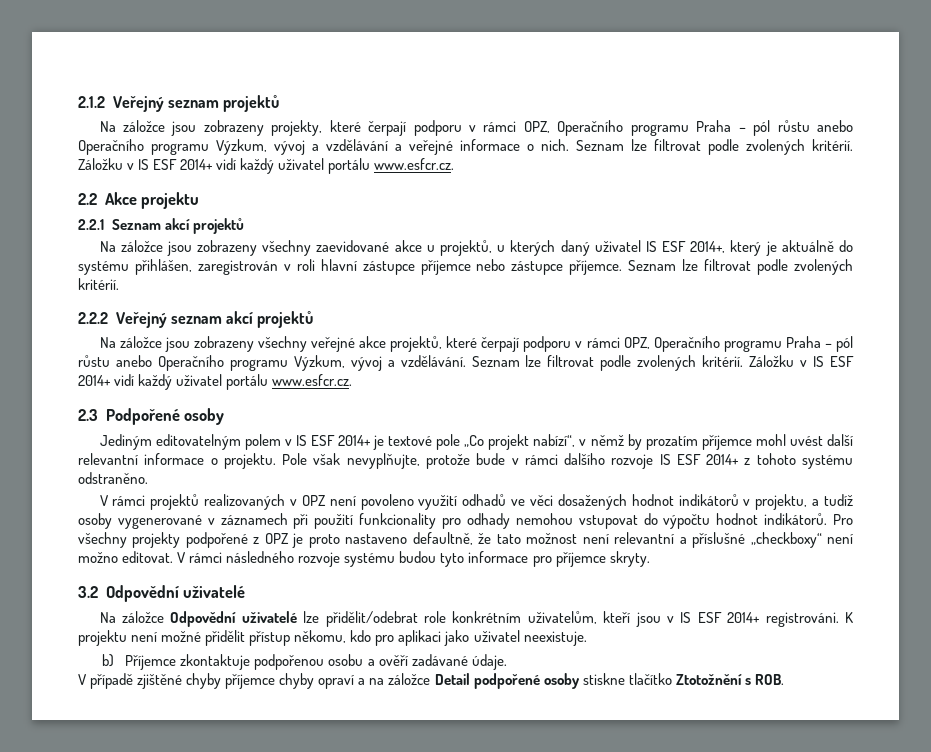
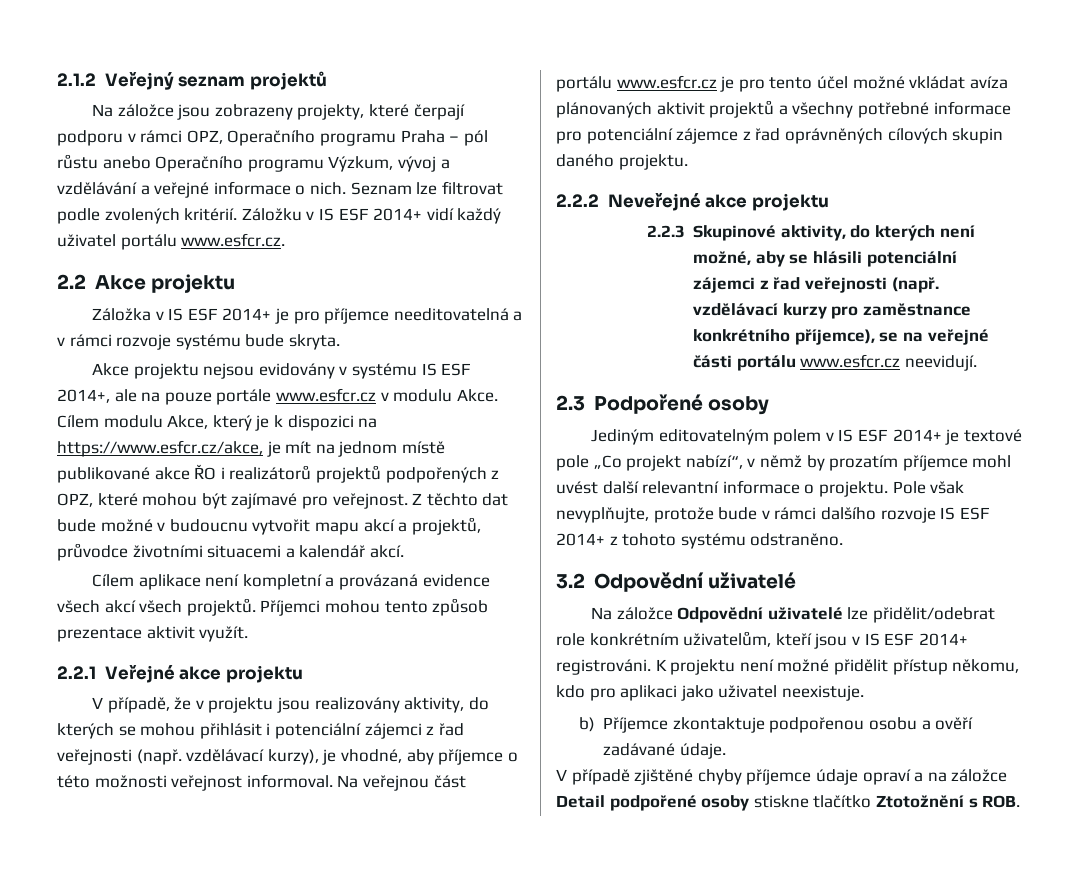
[78,218,244,234] [99,240,853,256] [78,259,853,275] [78,278,119,290] [78,311,314,328] [99,336,853,352] [78,355,855,371] [78,374,353,390] 2.2.1 Seznam akcí projektů // Na záložce jsou zobrazeny všechny zaevidované akce u projektů, u kterých daný uživatel IS ESF 2014+, který je aktuálně do systému přihlášen, zaregistrován v roli hlavní zástupce příjemce nebo zástupce příjemce. Seznam lze filtrovat podle zvolených kritérií. // 2.2.2 Veřejný seznam akcí projektů // Na záložce jsou zobrazeny všechny veřejné akce projektů, které čerpají podporu v rámci OPZ, Operačního programu Praha – pól růstu anebo Operačního programu Výzkum, vývoj a vzdělávání. Seznam lze filtrovat podle zvolených kritérií. Záložku v IS ESF 2014+ vidí každý uživatel portálu www.esfcr.cz. -> [92,308,523,324] [57,334,340,350] [92,363,472,379] [57,388,498,405] [57,415,378,431] [57,440,445,457] [57,464,500,483] [57,493,509,509] [57,517,481,535] [57,543,404,561] [92,574,490,590] [57,598,489,616] [57,626,249,642] [57,665,303,683] [92,697,489,713] [57,723,464,739] [57,749,518,765] [57,774,466,791] [556,75,1008,92] [556,100,1011,118] [556,128,1004,144] [556,154,688,170] [556,193,829,211] [646,225,975,241] [693,251,957,267] [693,277,939,293] [693,303,972,319] [693,329,989,345] [693,354,978,371] Záložka v IS ESF 2014+ je pro příjemce needitovatelná a v rámci rozvoje systému bude skryta. // Akce projektu nejsou evidovány v systému IS ESF 2014+, ale na pouze portále www.esfcr.cz v modulu Akce. Cílem modulu Akce, který je k dispozici na https://www.esfcr.cz/akce, je mít na jednom místě publikované akce ŘO i realizátorů projektů podpořených z OPZ, které mohou být zajímavé pro veřejnost. Z těchto dat bude možné v budoucnu vytvořit mapu akcí a projektů, průvodce životními situacemi a kalendář akcí. // Cílem aplikace není kompletní a provázaná evidence všech akcí všech projektů. Příjemci mohou tento způsob prezentace aktivit využít. // 2.2.1 Veřejné akce projektu // V případě, že v projektu jsou realizovány aktivity, do kterých se mohou přihlásit i potenciální zájemci z řad veřejnosti (např. vzdělávací kurzy), je vhodné, aby příjemce o této možnosti veřejnost informoval. Na veřejnou část portálu www.esfcr.cz je pro tento účel možné vkládat avíza plánovaných aktivit projektů a všechny potřebné informace pro potenciální zájemce z řad oprávněných cílových skupin daného projektu. // 2.2.2 Neveřejné akce projektu // 2.2.3 Skupinové aktivity, do kterých není možné, aby se hlásili potenciální zájemci z řad veřejnosti (např. vzdělávací kurzy pro zaměstnance konkrétního příjemce), se na veřejné části portálu www.esfcr.cz neevidují.
[99,494,854,510] [78,513,854,529] [78,532,854,548] [78,551,650,567] // V rámci projektů realizovaných v OPZ není povoleno využití odhadů ve věci dosažených hodnot indikátorů v projektu, a tudíž osoby vygenerované v záznamech při použití funkcionality pro odhady nemohou vstupovat do výpočtu hodnot indikátorů. Pro všechny projekty podpořené z OPZ je proto nastaveno defaultně, že tato možnost není relevantní a příslušné „checkboxy“ není možno editovat. V rámci následného rozvoje systému budou tyto informace pro příjemce skryty. -> (844, 539) none
[279,673,315,689] chyby -> [815,769,858,785] údaje

